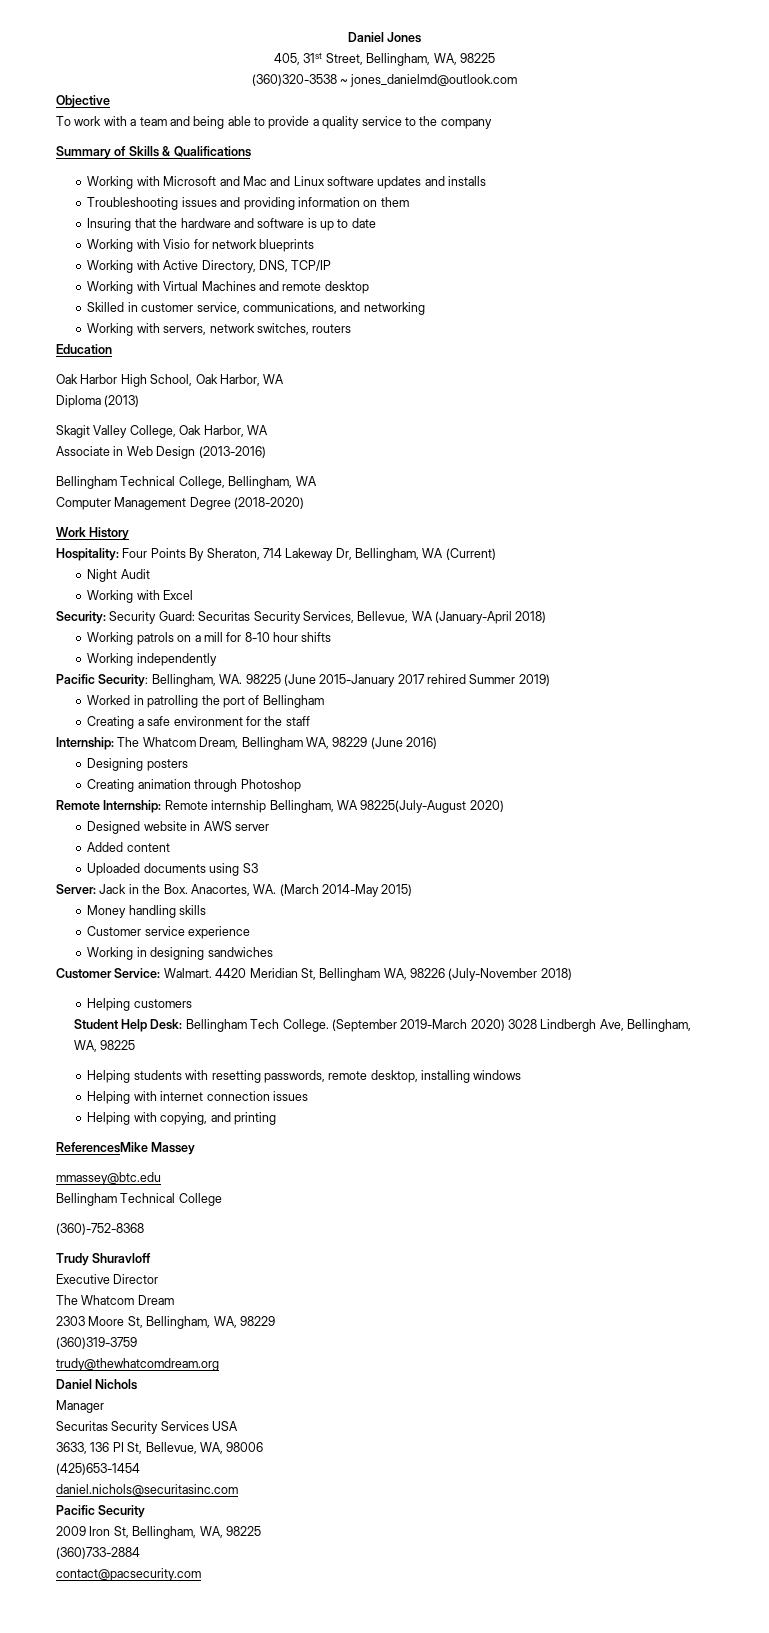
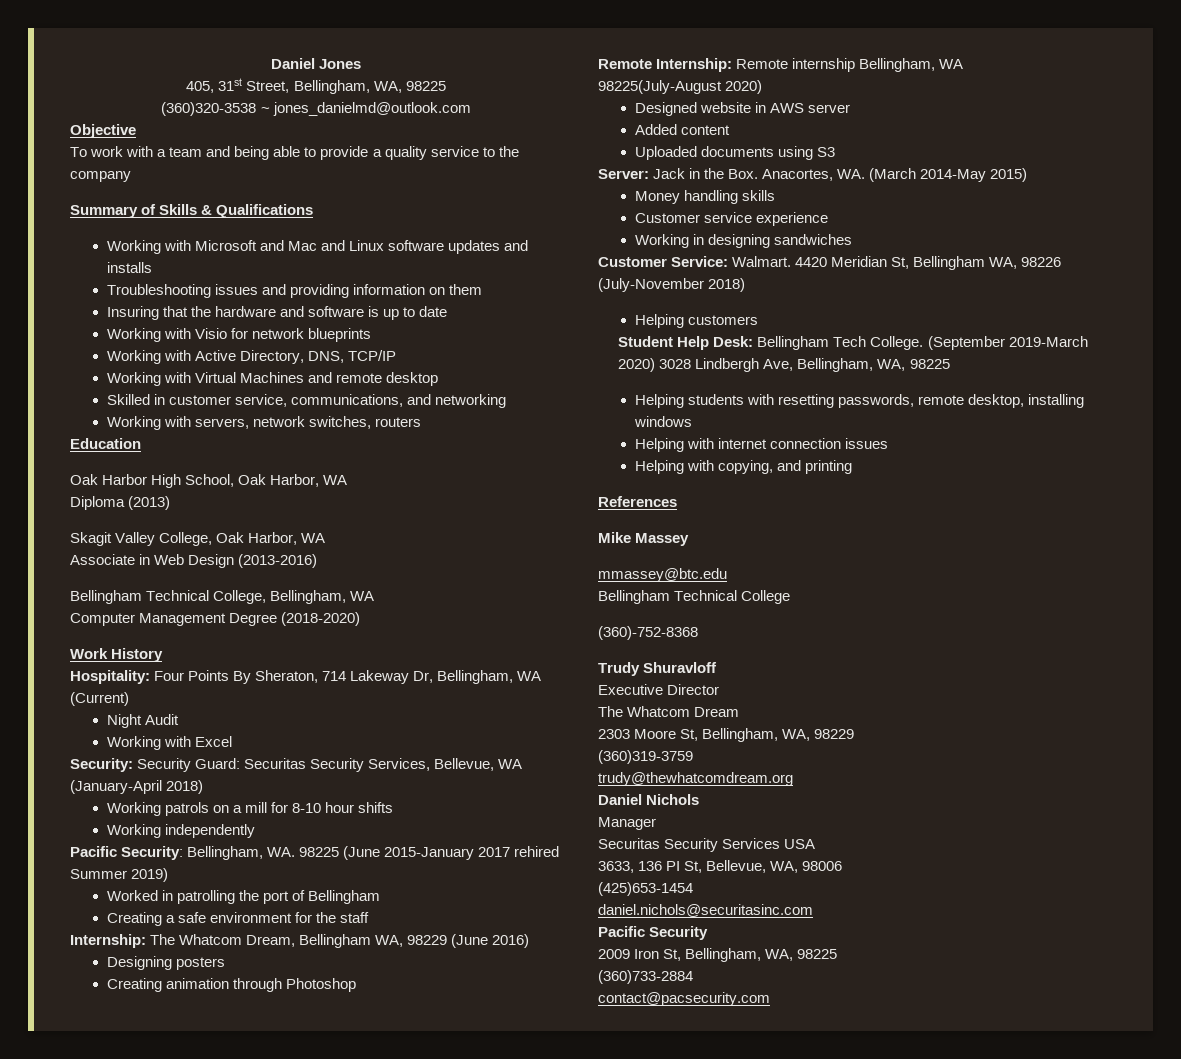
[56,1142,148,1153] ReferencesMike -> [598,496,677,507] [598,532,631,543] References // Mike

